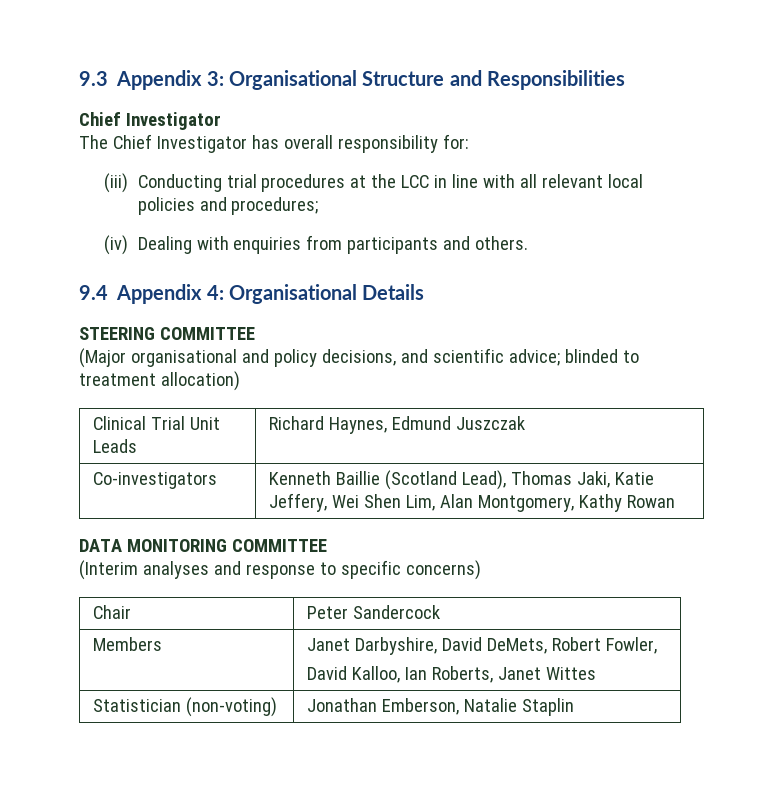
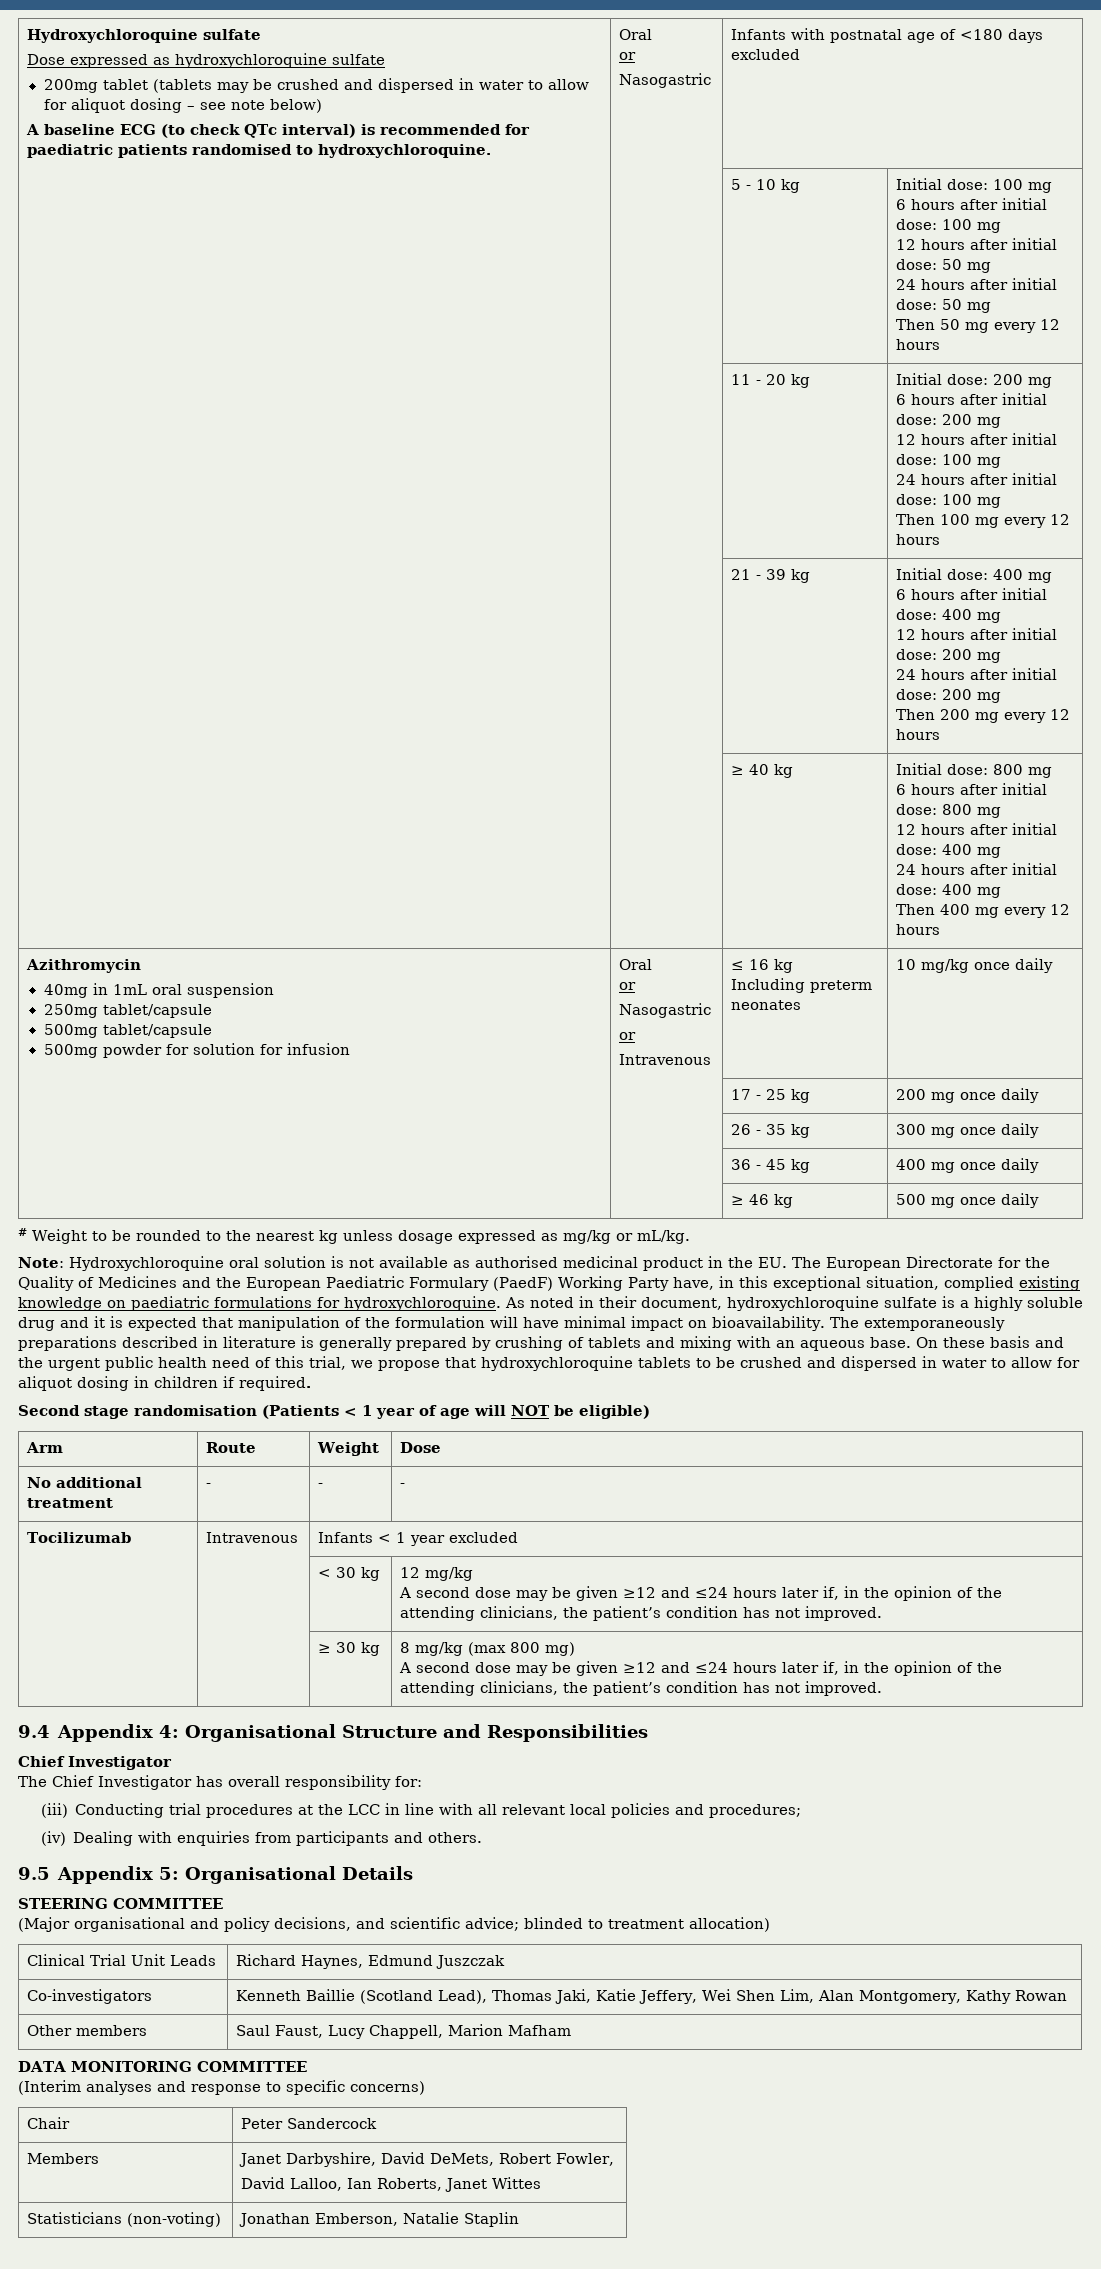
[79,70,224,90] 9.3 Appendix 3: -> [27,29,262,43] [27,53,386,68] [43,78,589,93] [43,98,322,113] [26,124,531,138] [27,144,492,158] [619,29,653,40] [619,52,637,60] [619,73,712,88] [731,28,1044,43] [731,49,801,60] [731,179,801,193] [896,178,1053,193] [896,198,1048,210] [896,219,1002,233] [896,238,1058,250] [896,259,992,273] [896,278,1058,290] [896,299,992,313] [896,319,1061,333] [896,339,941,350] [731,374,811,388] [896,373,1053,388] [896,393,1048,405] [896,414,1002,428] [896,433,1058,445] [896,454,1002,468] [896,473,1058,485] [896,494,1002,508] [896,514,1071,528] [896,534,941,545] [731,569,811,583] [896,568,1053,583] [896,588,1048,600] [896,609,1002,623] [896,628,1058,640] [896,649,1002,663] [896,668,1058,680] [896,689,1002,703] [896,709,1071,723] [896,729,941,740] [731,764,794,778] [896,763,1053,778] [896,783,1048,795] [896,804,1002,818] [896,823,1058,835] [896,844,1002,858] [896,863,1058,875] [896,884,1002,898] [896,904,1071,918] [896,924,941,935] [26,959,142,973] [43,983,274,998] [43,1004,212,1018] [43,1024,212,1038] [43,1043,350,1058] [619,959,653,970] [619,982,637,990] [619,1003,712,1018] [619,1032,637,1040] [619,1054,712,1065] [731,959,794,973] [731,978,873,993] [731,1000,802,1010] [896,958,1054,973] [731,1089,811,1103] [896,1088,1040,1103] [731,1124,811,1138] [896,1123,1040,1138] [731,1159,811,1173] [896,1158,1040,1173] [731,1194,794,1208] [896,1193,1040,1208] [18,1228,690,1244] [18,1256,1050,1271] [18,1276,1080,1291] [18,1296,1083,1311] [18,1316,1005,1331] [18,1336,1064,1351] [18,1356,1080,1371] [18,1376,311,1391] [18,1405,650,1419] [26,1442,64,1453] [206,1442,257,1453] [317,1442,380,1456] [400,1442,442,1453] [27,1477,143,1488] [27,1498,114,1508] [206,1483,212,1488] [318,1483,324,1488] [400,1483,406,1488] [27,1532,132,1543] [206,1532,299,1543] [318,1532,519,1546] [318,1567,381,1581] [400,1567,474,1581] [399,1586,1003,1601] [400,1606,883,1621] [318,1642,381,1656] [400,1642,576,1656] [399,1661,1003,1676] [400,1681,883,1696] [18,1724,179,1742] Hydroxychloroquine sulfate // Dose expressed as hydroxychloroquine sulfate // 200mg tablet (tablets may be crushed and dispersed in water to allow for aliquot dosing – see note below) // A baseline ECG (to check QTc interval) is recommended for paediatric patients randomised to hydroxychloroquine. | Oral // or // Nasogastric | Infants with postnatal age of <180 days excluded // | | 5 - 10 kg | Initial dose: 100 mg // 6 hours after initial dose: 100 mg // 12 hours after initial dose: 50 mg // 24 hours after initial dose: 50 mg // Then 50 mg every 12 hours // | | 11 - 20 kg | Initial dose: 200 mg // 6 hours after initial dose: 200 mg // 12 hours after initial dose: 100 mg // 24 hours after initial dose: 100 mg // Then 100 mg every 12 hours // | | 21 - 39 kg | Initial dose: 400 mg // 6 hours after initial dose: 400 mg // 12 hours after initial dose: 200 mg // 24 hours after initial dose: 200 mg // Then 200 mg every 12 hours // | | ≥ 40 kg | Initial dose: 800 mg // 6 hours after initial dose: 800 mg // 12 hours after initial dose: 400 mg // 24 hours after initial dose: 400 mg // Then 400 mg every 12 hours // Azithromycin // 40mg in 1mL oral suspension // 250mg tablet/capsule // 500mg tablet/capsule // 500mg powder for solution for infusion | Oral // or // Nasogastric // or // Intravenous | ≤ 16 kg // Including preterm neonates | 10 mg/kg once daily // | | 17 - 25 kg | 200 mg once daily // | | 26 - 35 kg | 300 mg once daily // | | 36 - 45 kg | 400 mg once daily // | | ≥ 46 kg | 500 mg once daily // # Weight to be rounded to the nearest kg unless dosage expressed as mg/kg or mL/kg. // Note: Hydroxychloroquine oral solution is not available as authorised medicinal product in the EU. The European Directorate for the Quality of Medicines and the European Paediatric Formulary (PaedF) Working Party have, in this exceptional situation, complied existing knowledge on paediatric formulations for hydroxychloroquine. As noted in their document, hydroxychloroquine sulfate is a highly soluble drug and it is expected that manipulation of the formulation will have minimal impact on bioavailability. The extemporaneously preparations described in literature is generally prepared by crushing of tablets and mixing with an aqueous base. On these basis and the urgent public health need of this trial, we propose that hydroxychloroquine tablets to be crushed and dispersed in water to allow for aliquot dosing in children if required. // Second stage randomisation (Patients < 1 year of age will NOT be eligible) // Arm | Route | Weight | Dose // No additional treatment | - | - | - // Tocilizumab | Intravenous | Infants < 1 year excluded // | | < 30 kg | 12 mg/kg // A second dose may be given ≥12 and ≤24 hours later if, in the opinion of the attending clinicians, the patient’s condition has not improved. // | | ≥ 30 kg | 8 mg/kg (max 800 mg) // A second dose may be given ≥12 and ≤24 hours later if, in the opinion of the attending clinicians, the patient’s condition has not improved. // 9.4 Appendix 4:
[79,284,224,304] 9.4 Appendix 4: -> [18,1866,179,1884] 9.5 Appendix 5:
(676, 501) none -> [27,2025,148,2036] [236,2024,572,2039] // Other members | Saul Faust, Lucy Chappell, Marion Mafham
[352,666,401,683] Kalloo, -> [290,2178,343,2191] Lalloo,
[93,699,182,712] Statistician -> [27,2212,123,2224] Statisticians

